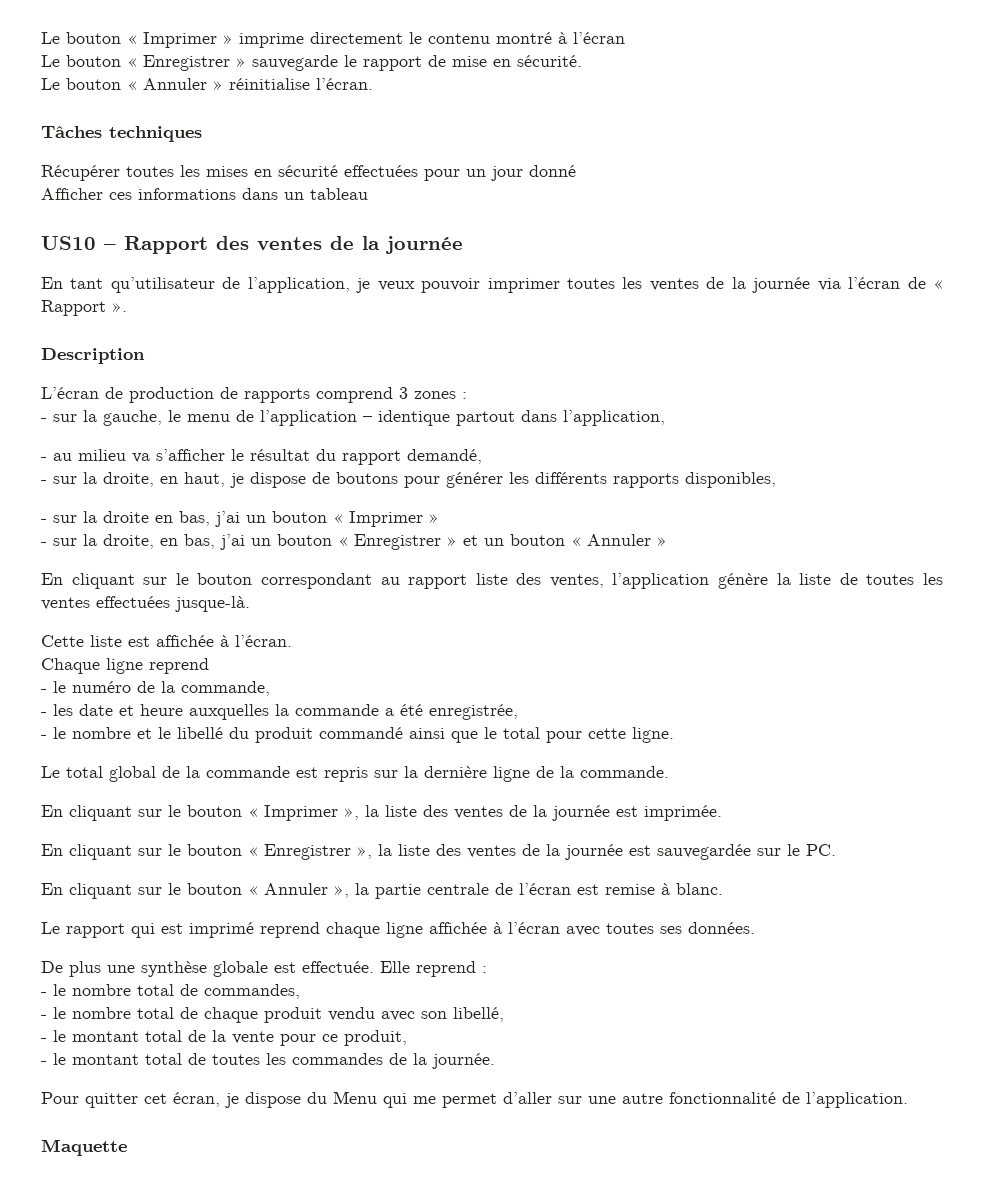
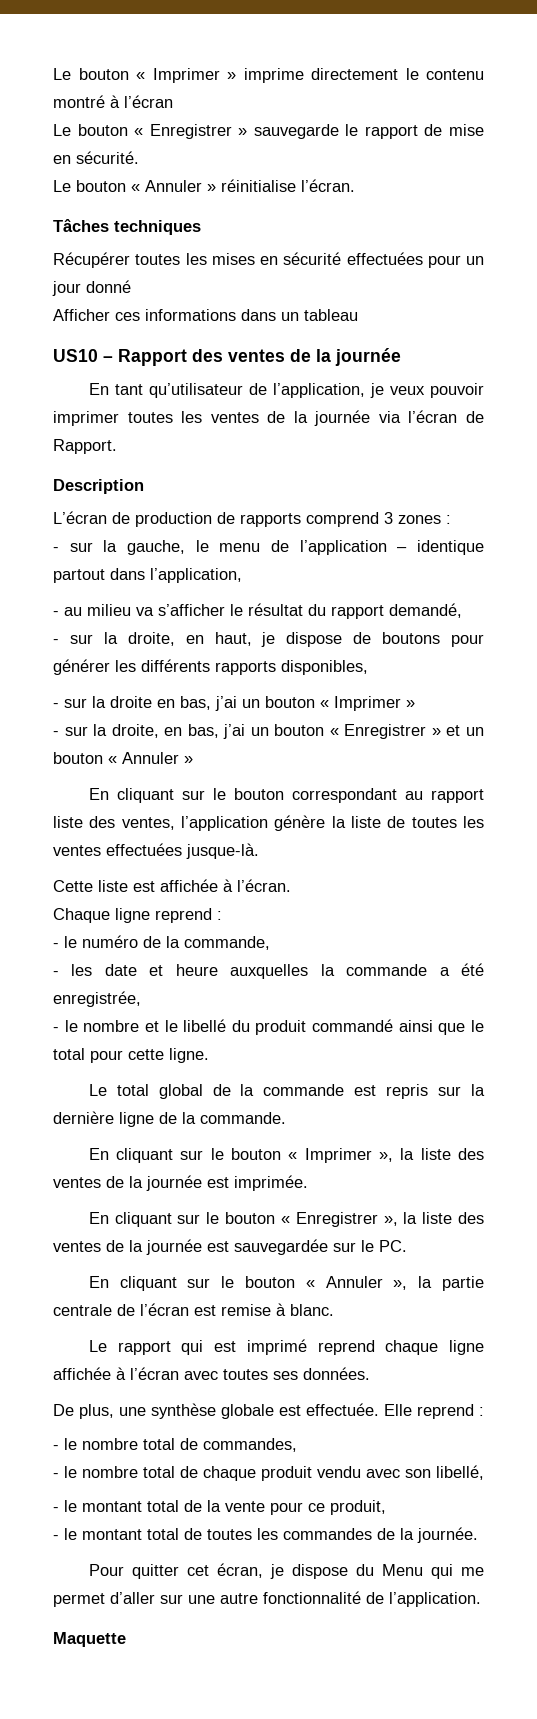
[933,280,944,289] [41,300,127,316] « Rapport ». -> [53,439,117,454] Rapport.
(209, 666) none -> [217,911,222,920] :
[69,961,101,977] plus -> [79,1404,114,1419] plus,

